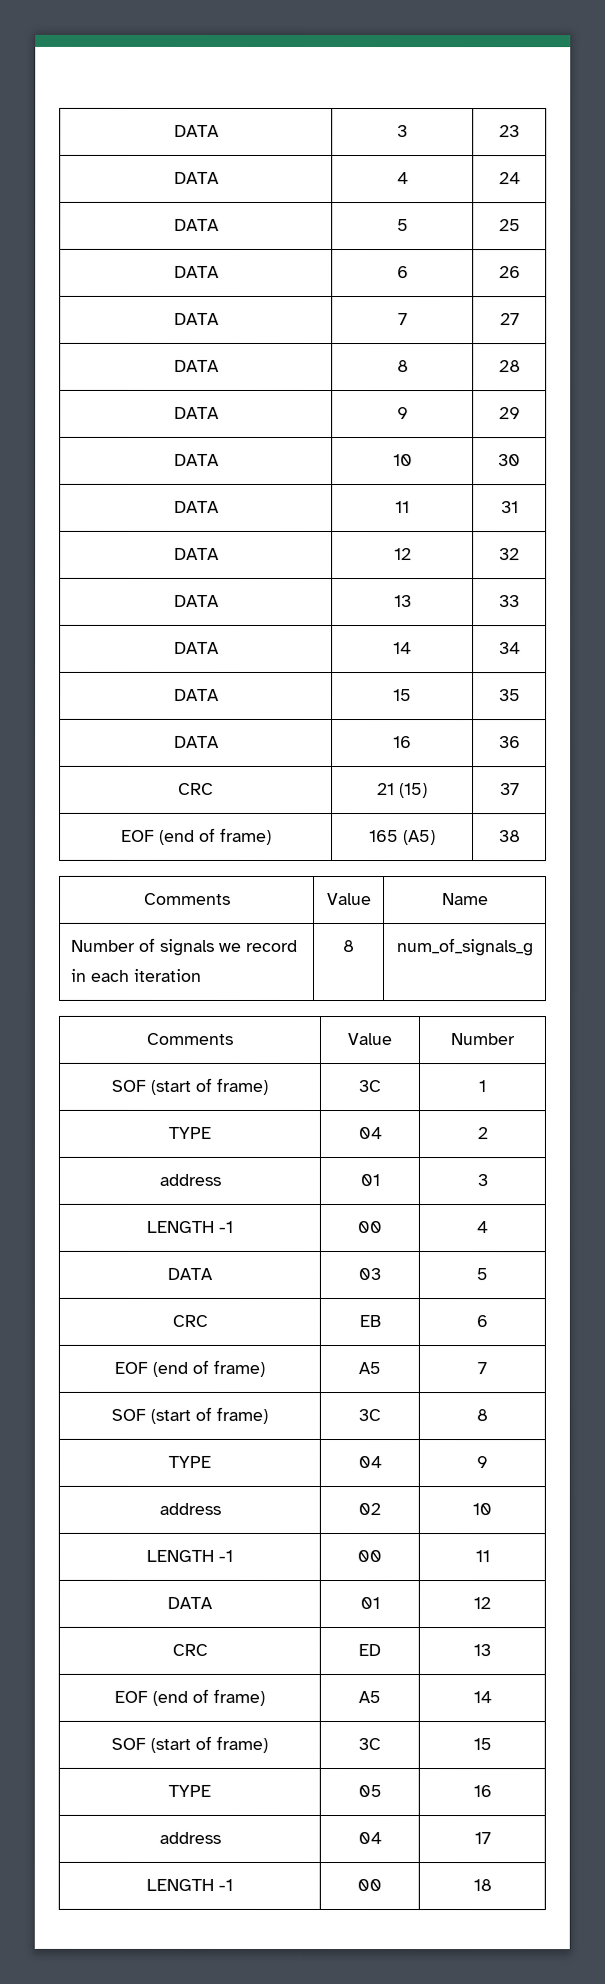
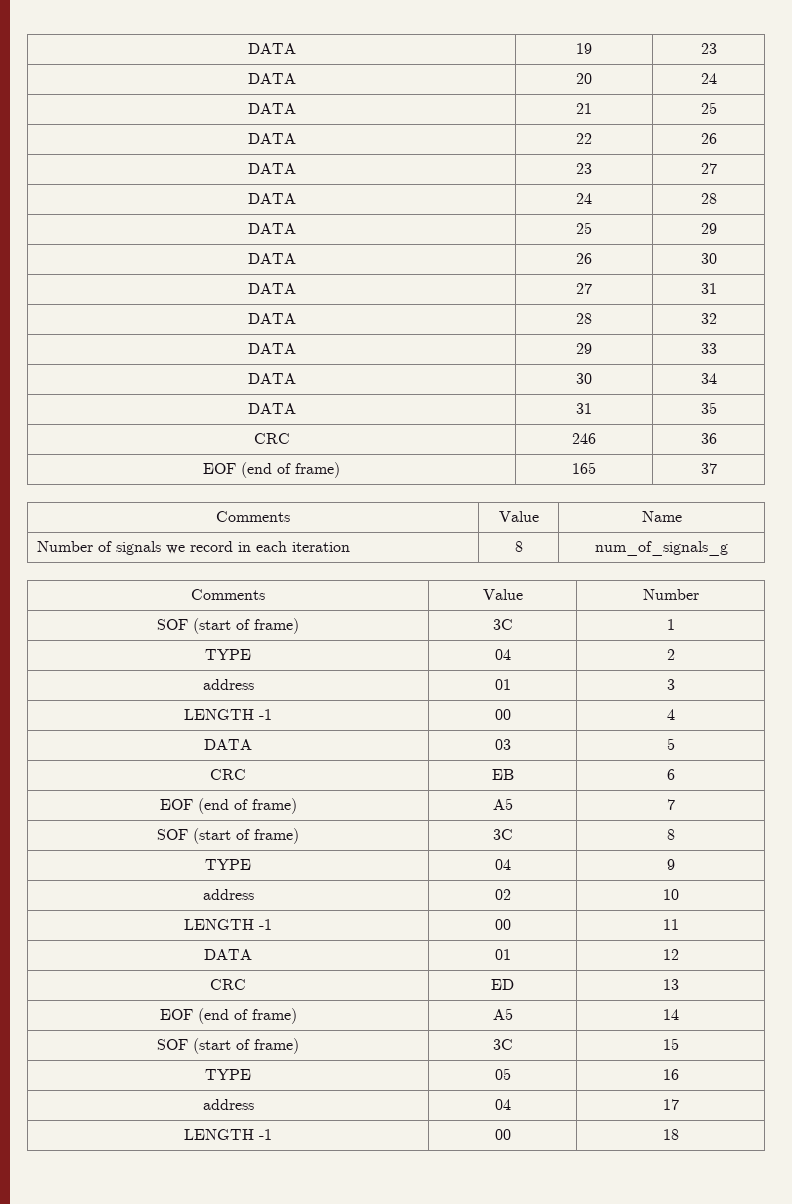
[173,124,220,137] [397,125,408,138] DATA | 3 -> [247,43,296,54] [576,43,592,54] DATA | 19
[396,172,409,185] 4 -> [576,73,592,84] 20
[396,219,409,232] 5 -> [576,103,592,114] 21
[396,266,409,279] 6 -> [576,133,592,144] 22
[397,313,408,326] 7 -> [576,163,592,174] 23
[396,360,409,373] 8 -> [576,193,592,204] 24
[396,407,409,420] 9 -> [576,222,592,234] 25
[392,454,413,467] 10 -> [576,253,592,264] 26
[395,501,410,514] 11 -> [576,283,592,294] 27
[393,548,412,561] 12 -> [576,313,592,324] 28
[393,595,412,608] 13 -> [576,343,592,354] 29
[393,642,412,655] 14 -> [576,373,592,384] 30
[393,689,412,702] 15 -> [576,403,592,414] 31
[173,735,220,748] [393,736,412,749] DATA | 16 -> [253,433,290,444] [572,433,596,444] CRC | 246
[178,782,214,795] [377,783,428,799] [499,783,520,796] // CRC | 21 (15) | 37 -> (717, 438) none
[403,830,436,846] [498,830,521,843] (A5) | 38 -> [700,463,717,474] | 37

